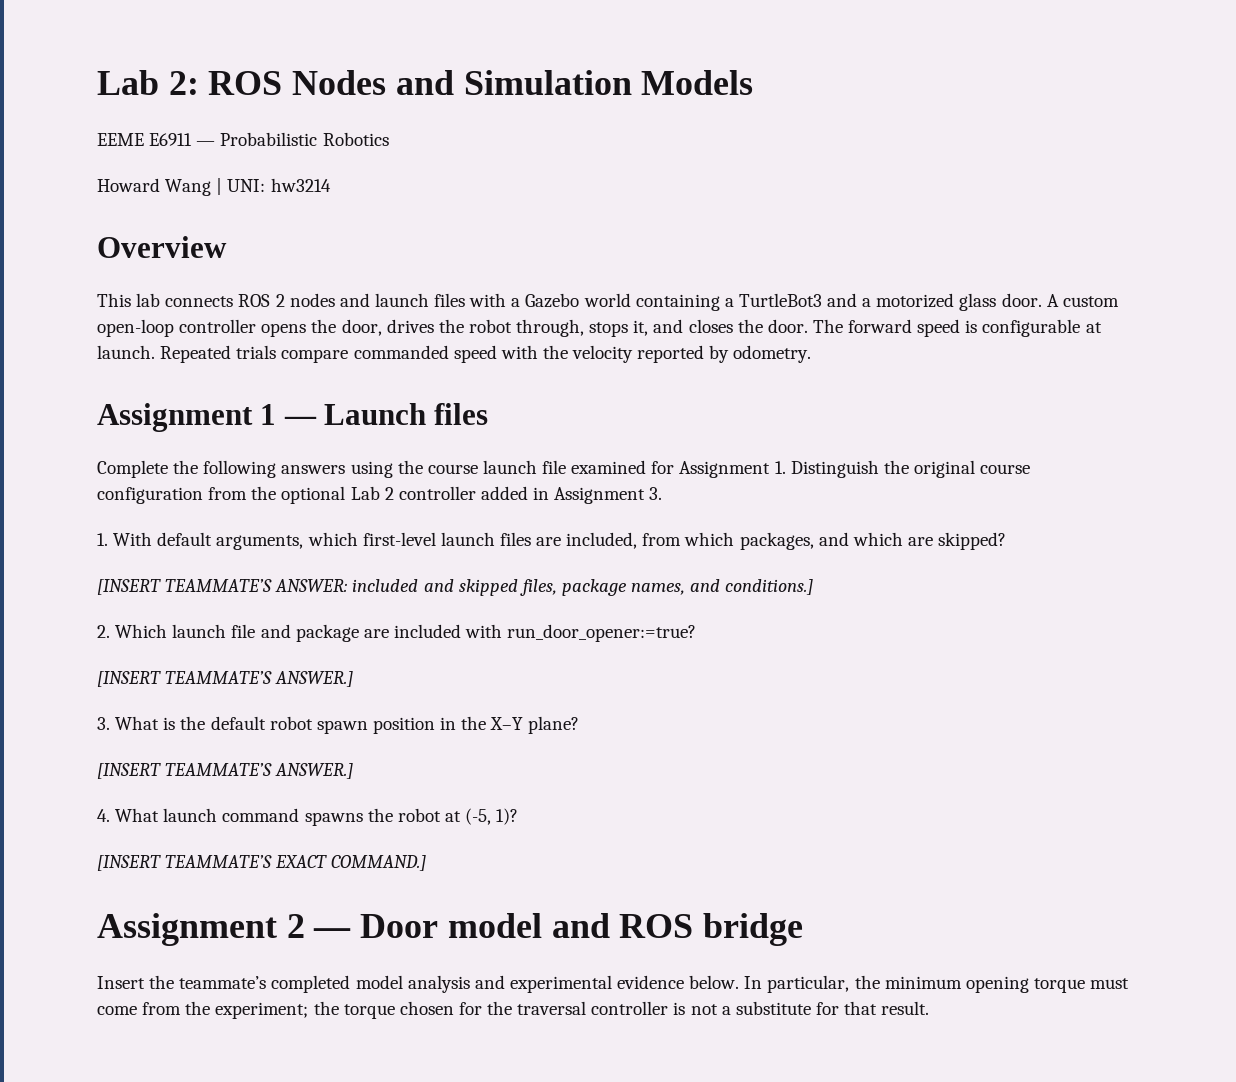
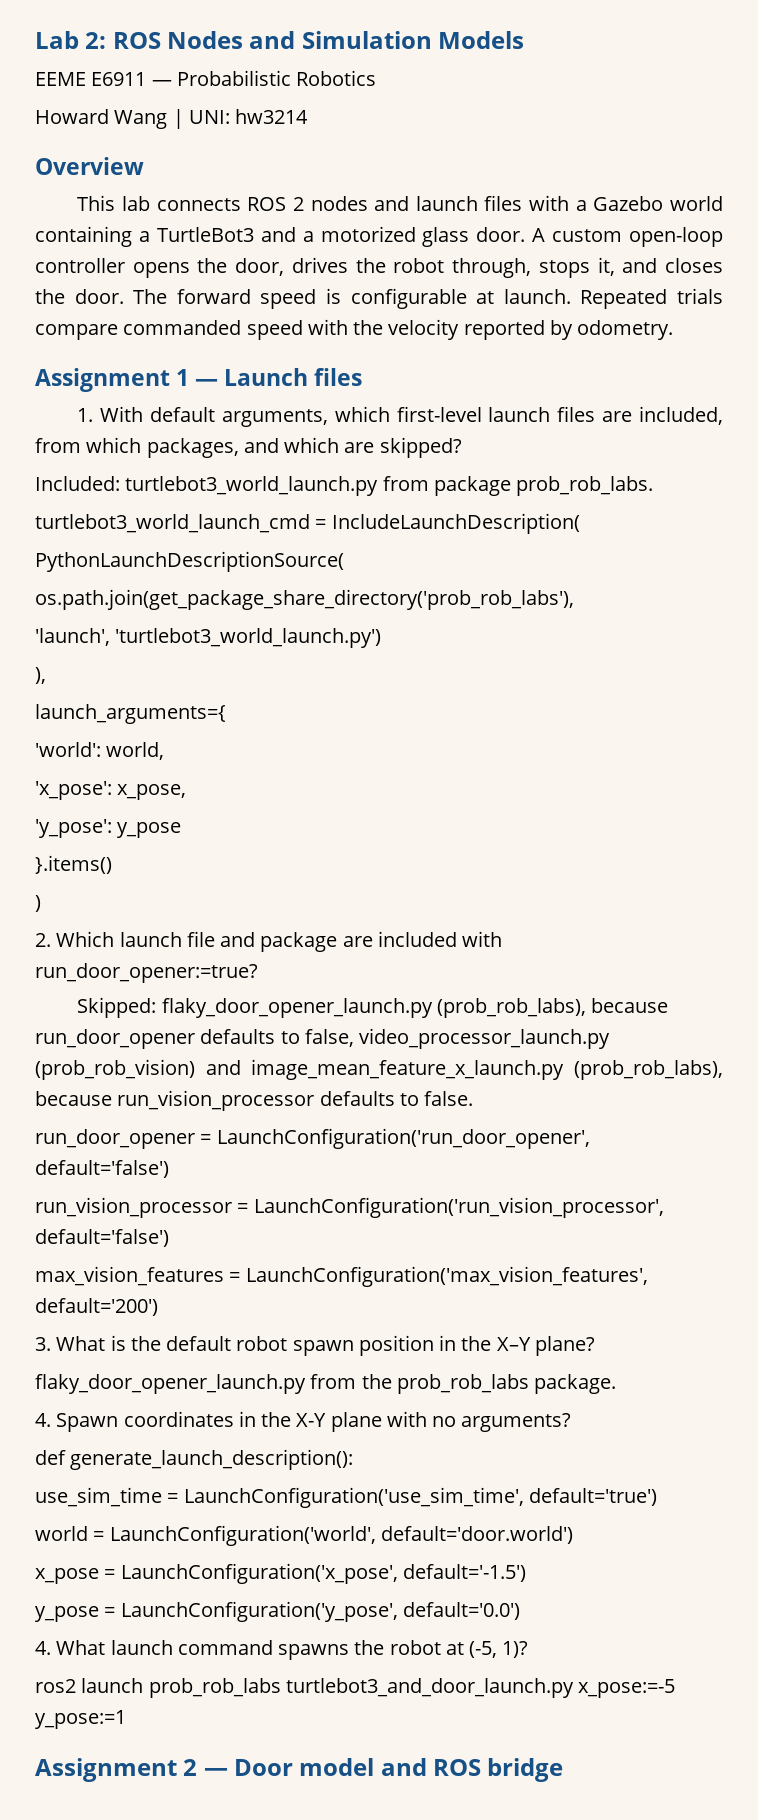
[97,460,1031,478] [97,486,663,504] // Complete the following answers using the course launch file examined for Assignment 1. Distinguish the original course configuration from the optional Lab 2 controller added in Assignment 3. -> (363, 377) none
[97,579,814,596] [INSERT TEAMMATE’S ANSWER: included and skipped files, package names, and conditions.] -> [35,476,654,496] [35,513,580,534] [35,551,344,572] [35,589,574,610] [35,628,382,648] [35,667,46,684] [35,704,226,724] [35,742,165,760] [35,781,187,800] [35,819,182,838] [35,855,112,874] [35,895,41,912] Included: turtlebot3_world_launch.py from package prob_rob_labs. // turtlebot3_world_launch_cmd = IncludeLaunchDescription( // PythonLaunchDescriptionSource( // os.path.join(get_package_share_directory('prob_rob_labs'), // 'launch', 'turtlebot3_world_launch.py') // ), // launch_arguments={ // 'world': world, // 'x_pose': x_pose, // 'y_pose': y_pose // }.items() // )
[97,671,354,687] [INSERT TEAMMATE’S ANSWER.] -> [77,997,669,1018] [35,1028,611,1049] [35,1059,723,1080] [35,1090,474,1111] [35,1128,590,1149] [35,1160,169,1178] [35,1197,664,1218] [35,1229,169,1247] [35,1266,648,1287] [35,1298,158,1316] Skipped: flaky_door_opener_launch.py (prob_rob_labs), because run_door_opener defaults to false, video_processor_launch.py (prob_rob_vision) and image_mean_feature_x_launch.py (prob_rob_labs), because run_vision_processor defaults to false. // run_door_opener = LaunchConfiguration('run_door_opener', default='false') // run_vision_processor = LaunchConfiguration('run_vision_processor', default='false') // max_vision_features = LaunchConfiguration('max_vision_features', default='200')
[97,763,354,779] [INSERT TEAMMATE’S ANSWER.] -> [35,1374,617,1394] [35,1411,572,1432] [35,1449,354,1470] [35,1487,657,1508] [35,1525,573,1546] [35,1563,526,1584] [35,1601,520,1622] flaky_door_opener_launch.py from the prob_rob_labs package. // 4. Spawn coordinates in the X-Y plane with no arguments? // def generate_launch_description(): // use_sim_time = LaunchConfiguration('use_sim_time', default='true') // world = LaunchConfiguration('world', default='door.world') // x_pose = LaunchConfiguration('x_pose', default='-1.5') // y_pose = LaunchConfiguration('y_pose', default='0.0')
[97,855,427,871] [INSERT TEAMMATE’S EXACT COMMAND.] -> [35,1678,676,1698] [35,1710,126,1729] ros2 launch prob_rob_labs turtlebot3_and_door_launch.py x_pose:=-5 y_pose:=1
[97,975,1130,993] [97,1001,930,1019] // Insert the teammate’s completed model analysis and experimental evidence below. In particular, the minimum opening torque must come from the experiment; the torque chosen for the traversal controller is not a substitute for that result. -> (564, 1770) none

